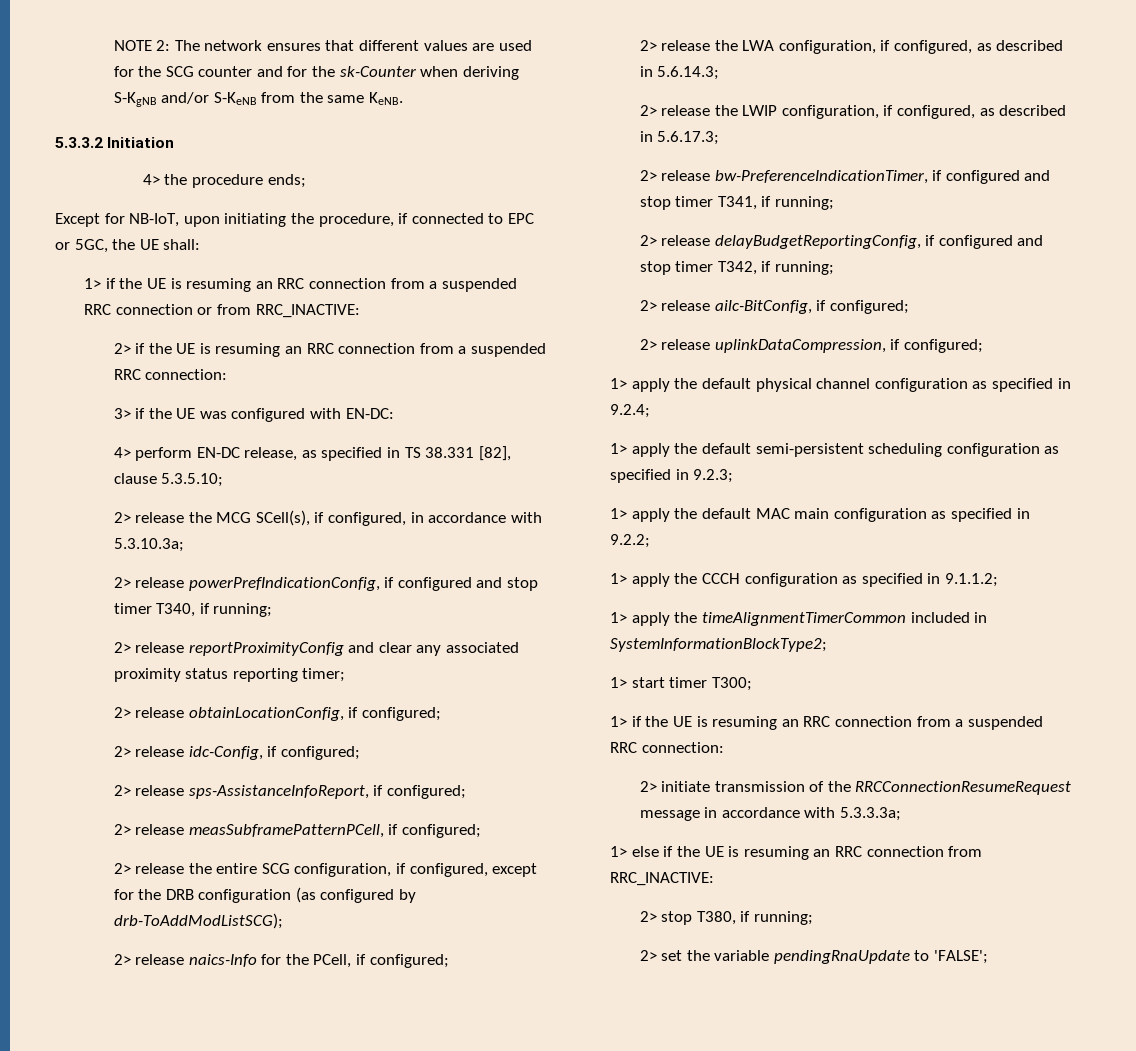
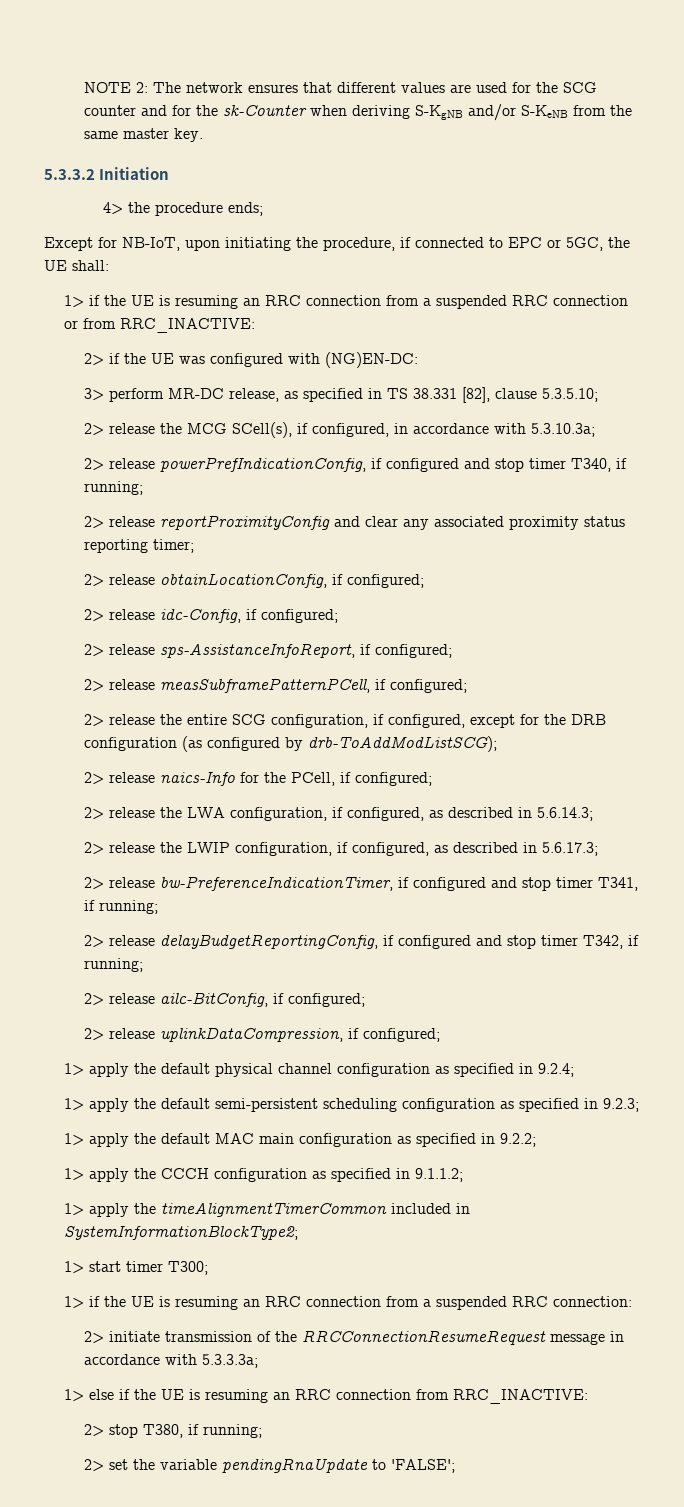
[369,92,404,105] KeNB. -> [122,128,203,142] master key.
[199,343,546,357] [113,369,228,380] [113,408,394,422] [113,447,240,461] is resuming an RRC connection from a suspended RRC connection: // 3> if the UE was configured with EN-DC: // 4> perform EN-DC -> [178,352,418,368] [83,388,224,402] was configured with (NG)EN-DC: // 3> perform MR-DC

